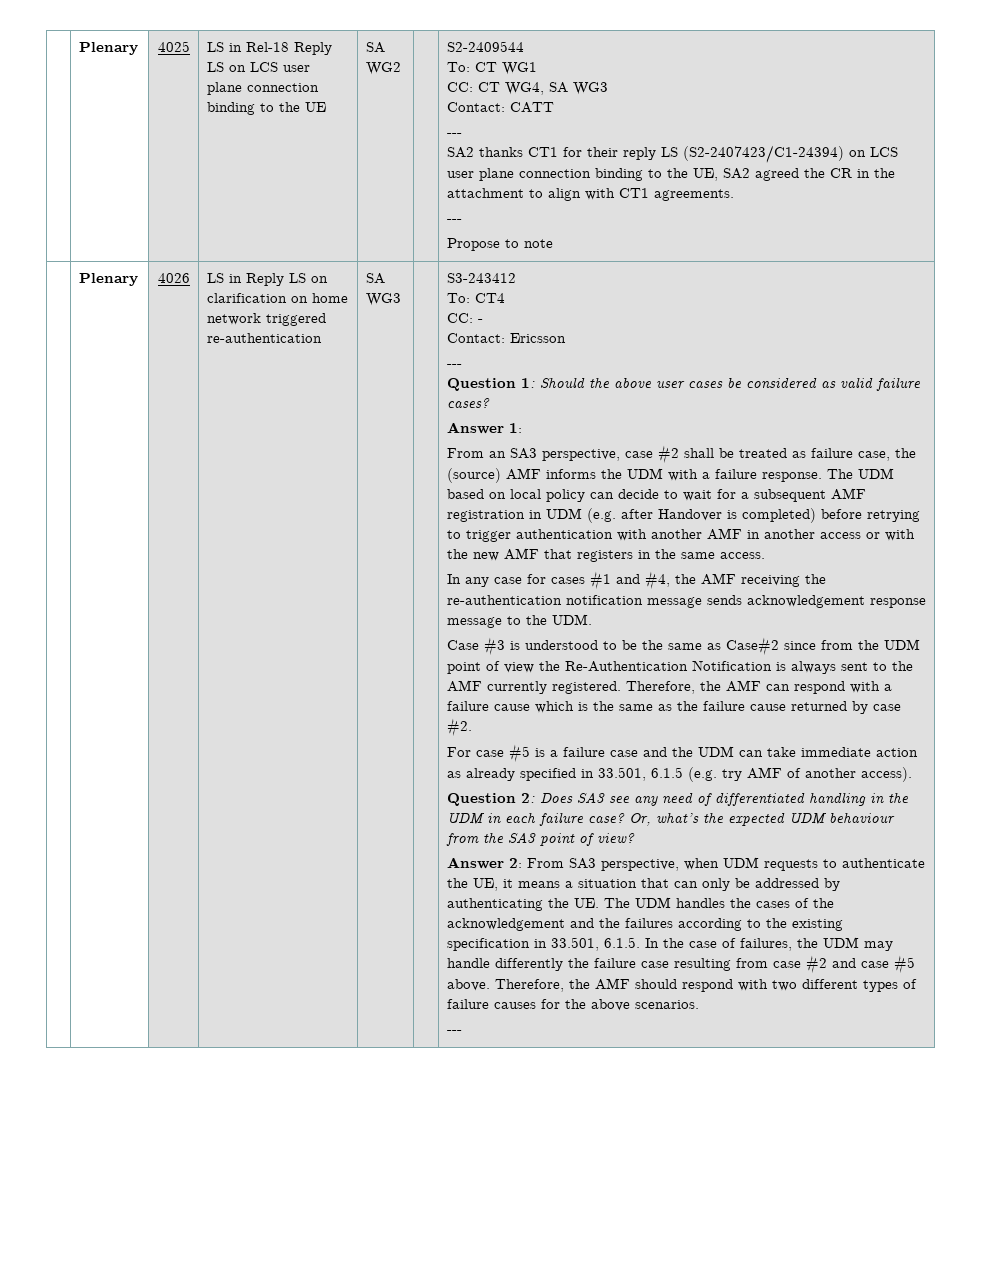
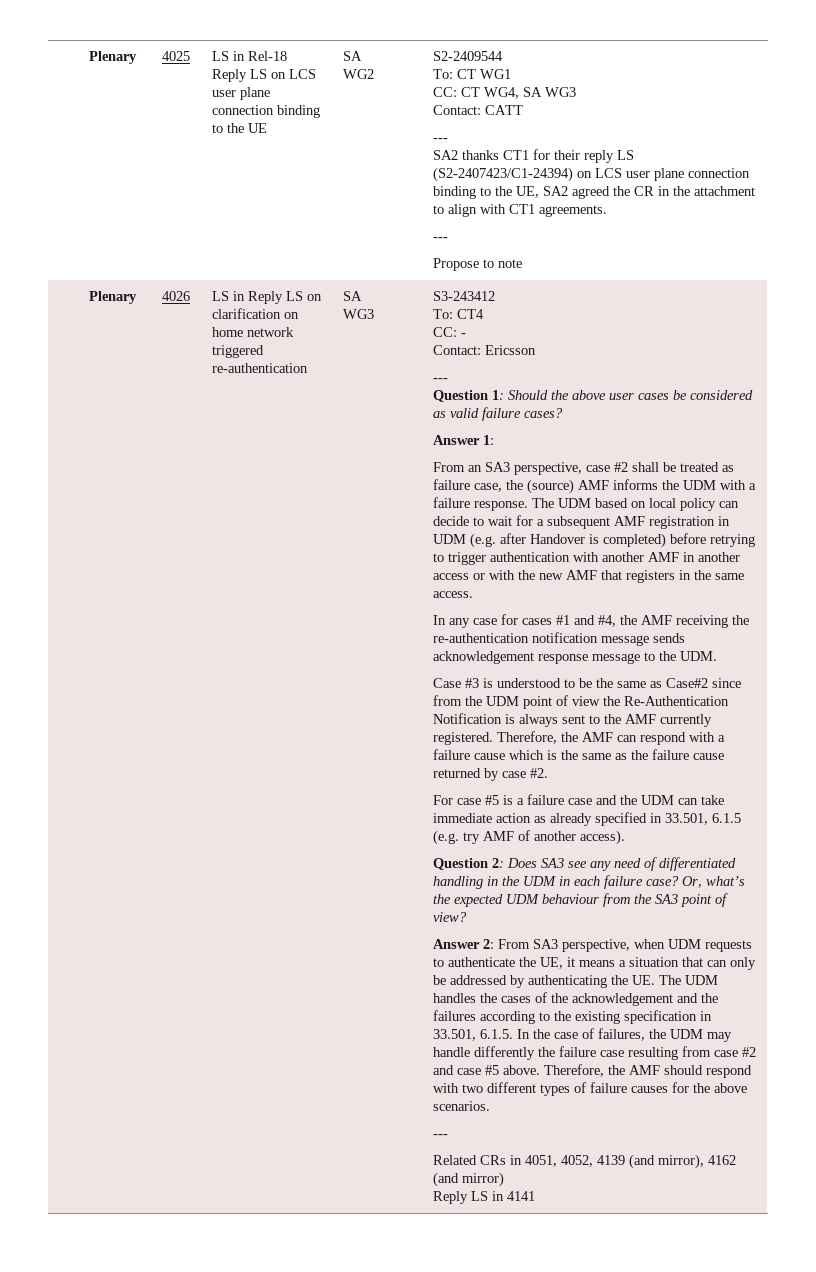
(462, 1032) none -> [433,1154,737,1169] [433,1172,505,1187] [433,1191,536,1204] // Related CRs in 4051, 4052, 4139 (and mirror), 4162 (and mirror) // Reply LS in 4141

